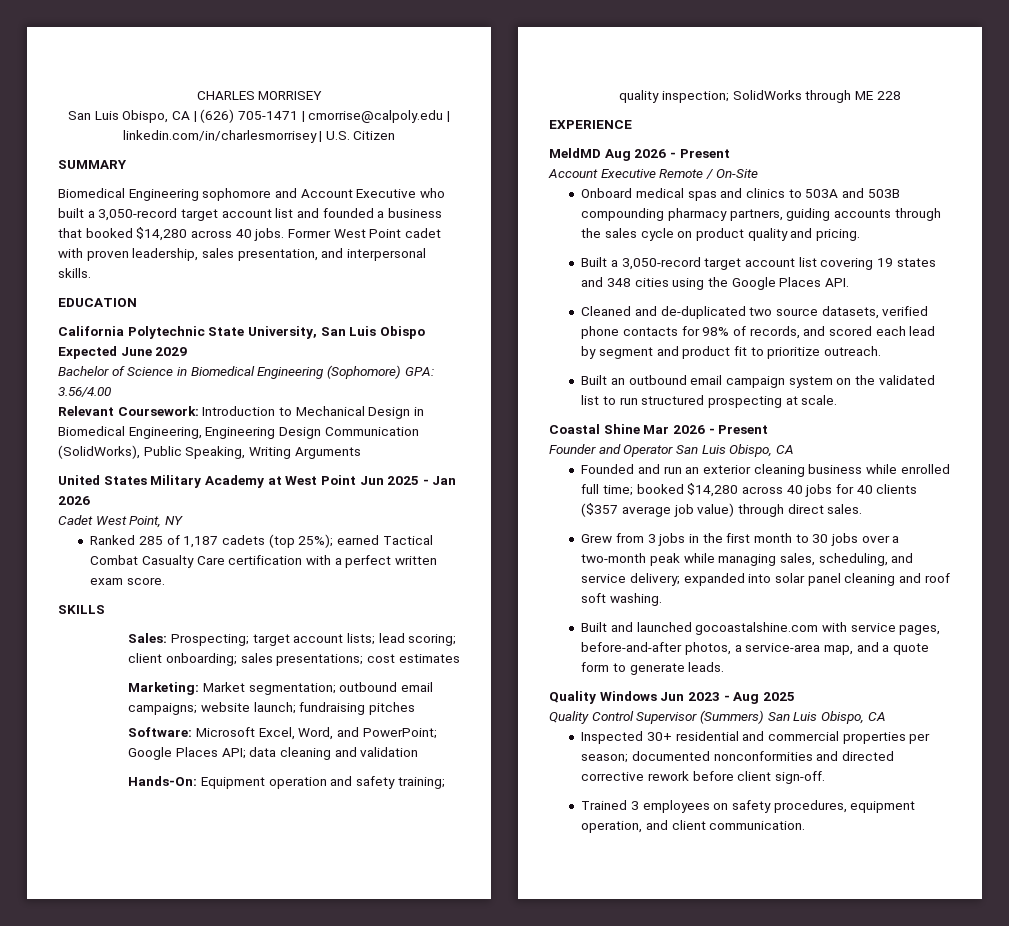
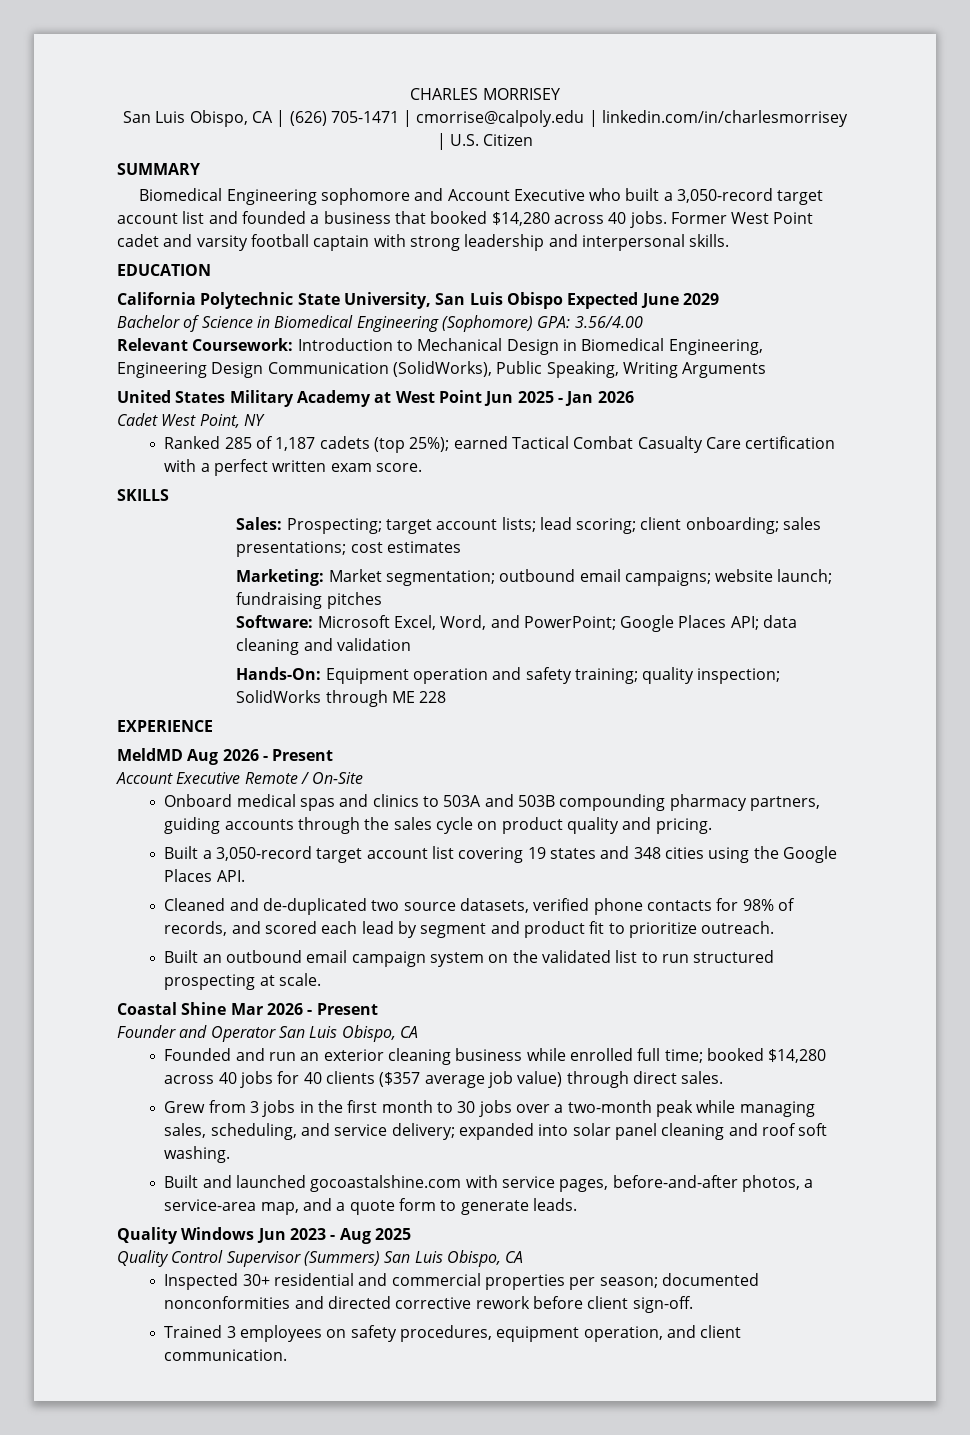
[58,248,318,261] with proven leadership, sales presentation, -> [163,234,545,251] and varsity football captain with strong leadership

